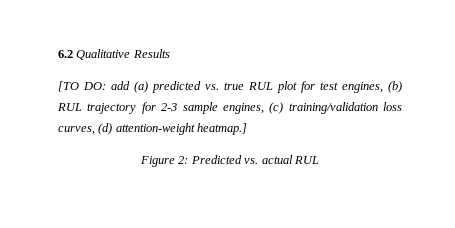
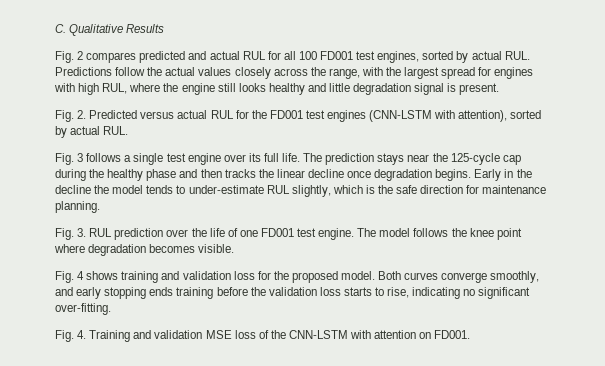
[58,50,73,58] 6.2 -> [55,24,66,33] C.
[58,81,402,93] [57,102,402,114] [58,123,248,135] [140,155,319,167] [TO DO: add (a) predicted vs. true RUL plot for test engines, (b) RUL trajectory for 2-3 sample engines, (c) training/validation loss curves, (d) attention-weight heatmap.] // Figure 2: Predicted vs. actual RUL -> [55,51,530,63] [55,67,534,79] [54,83,500,95] [55,110,542,122] [55,126,129,138] [55,153,521,165] [55,169,532,181] [55,185,547,197] [55,201,100,213] [55,228,522,240] [54,244,235,256] [55,271,540,283] [55,287,531,299] [55,303,111,315] [55,330,471,342] Fig. 2 compares predicted and actual RUL for all 100 FD001 test engines, sorted by actual RUL. Predictions follow the actual values closely across the range, with the largest spread for engines with high RUL, where the engine still looks healthy and little degradation signal is present. // Fig. 2. Predicted versus actual RUL for the FD001 test engines (CNN-LSTM with attention), sorted by actual RUL. // Fig. 3 follows a single test engine over its full life. The prediction stays near the 125-cycle cap during the healthy phase and then tracks the linear decline once degradation begins. Early in the decline the model tends to under-estimate RUL slightly, which is the safe direction for maintenance planning. // Fig. 3. RUL prediction over the life of one FD001 test engine. The model follows the knee point where degradation becomes visible. // Fig. 4 shows training and validation loss for the proposed model. Both curves converge smoothly, and early stopping ends training before the validation loss starts to rise, indicating no significant over-fitting. // Fig. 4. Training and validation MSE loss of the CNN-LSTM with attention on FD001.

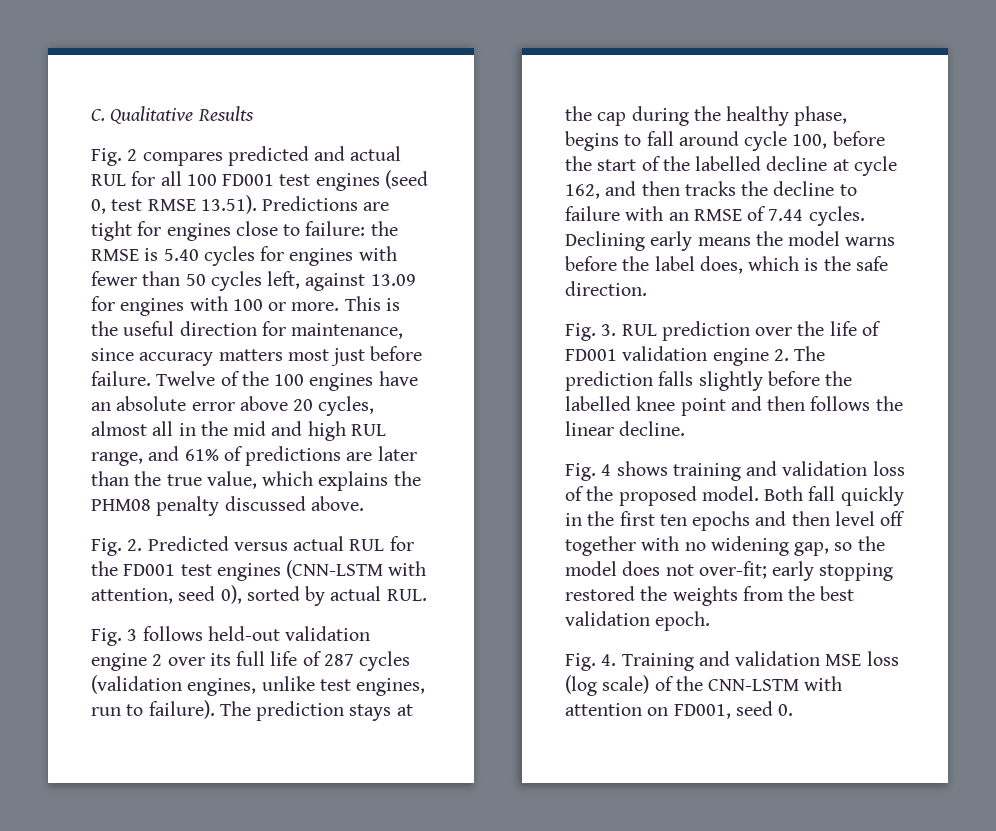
[377,51,530,63] [55,67,534,79] [54,83,500,95] engines, sorted by actual RUL. Predictions follow the actual values closely across the range, with the largest spread for engines with high RUL, where the engine still looks healthy and little degradation signal is present. -> [315,170,428,191] [91,195,390,214] [91,221,398,241] [91,246,397,266] [91,271,416,291] [91,296,400,316] [91,321,404,339] [91,346,423,366] [91,371,418,391] [91,396,375,416] [91,421,386,441] [91,446,417,466] [91,471,421,491] [91,496,364,516] engines (seed 0, test RMSE 13.51). Predictions are tight for engines close to failure: the RMSE is 5.40 cycles for engines with fewer than 50 cycles left, against 13.09 for engines with 100 or more. This is the useful direction for maintenance, since accuracy matters most just before failure. Twelve of the 100 engines have an absolute error above 20 cycles, almost all in the mid and high RUL range, and 61% of predictions are later than the true value, which explains the PHM08 penalty discussed above.
[458,110,508,122] attention), -> [91,585,242,604] attention, seed 0),
[124,153,521,165] [55,169,532,181] [55,185,547,197] [55,201,100,213] a single test engine over its full life. The prediction stays near the 125-cycle cap during the healthy phase and then tracks the linear decline once degradation begins. Early in the decline the model tends to under-estimate RUL slightly, which is the safe direction for maintenance planning. -> [207,626,371,641] [91,651,411,671] [91,675,426,696] [91,700,413,721] [565,106,848,126] [565,131,885,151] [565,156,897,176] [565,181,857,199] [565,206,865,226] [565,231,896,251] [565,256,888,274] [565,281,647,296] held-out validation engine 2 over its full life of 287 cycles (validation engines, unlike test engines, run to failure). The prediction stays at the cap during the healthy phase, begins to fall around cycle 100, before the start of the labelled decline at cycle 162, and then tracks the decline to failure with an RMSE of 7.44 cycles. Declining early means the model warns before the label does, which is the safe direction.
[239,228,522,240] [54,244,235,256] one FD001 test engine. The model follows the knee point where degradation becomes visible. -> [565,346,826,366] [565,371,853,391] [565,396,903,416] [565,421,686,436] FD001 validation engine 2. The prediction falls slightly before the labelled knee point and then follows the linear decline.
[257,271,271,280] for -> [565,486,584,501] of
[404,271,540,283] [55,287,531,299] [55,303,111,315] curves converge smoothly, and early stopping ends training before the validation loss starts to rise, indicating no significant over-fitting. -> [808,486,904,506] [565,511,906,531] [565,536,885,556] [565,561,894,581] [565,586,855,606] [565,611,711,631] fall quickly in the first ten epochs and then level off together with no widening gap, so the model does not over-fit; early stopping restored the weights from the best validation epoch.
(256, 334) none -> [565,675,650,696] (log scale)
[434,330,471,339] FD001. -> [673,701,794,719] FD001, seed 0.

